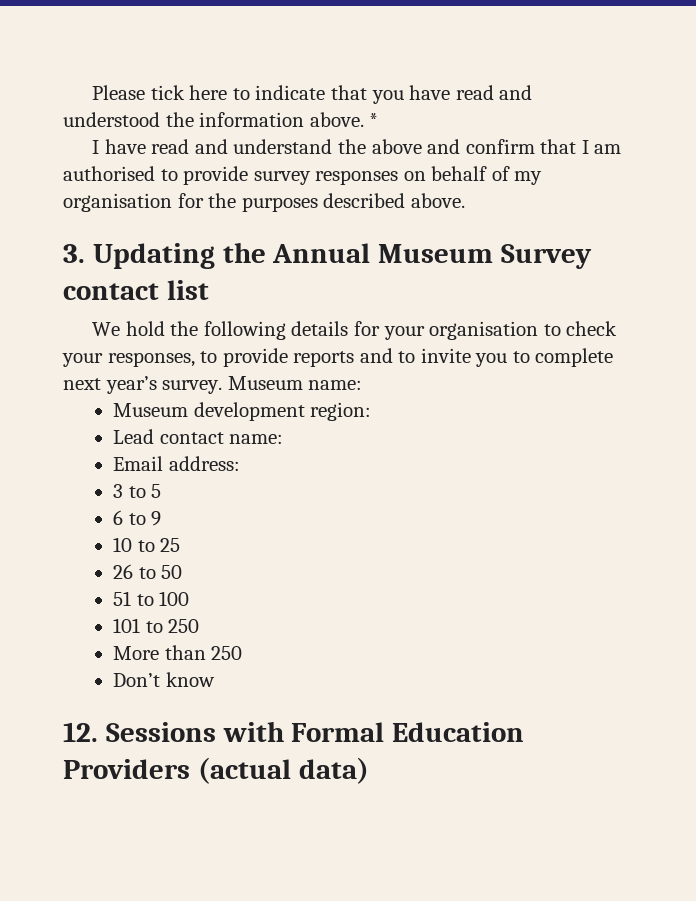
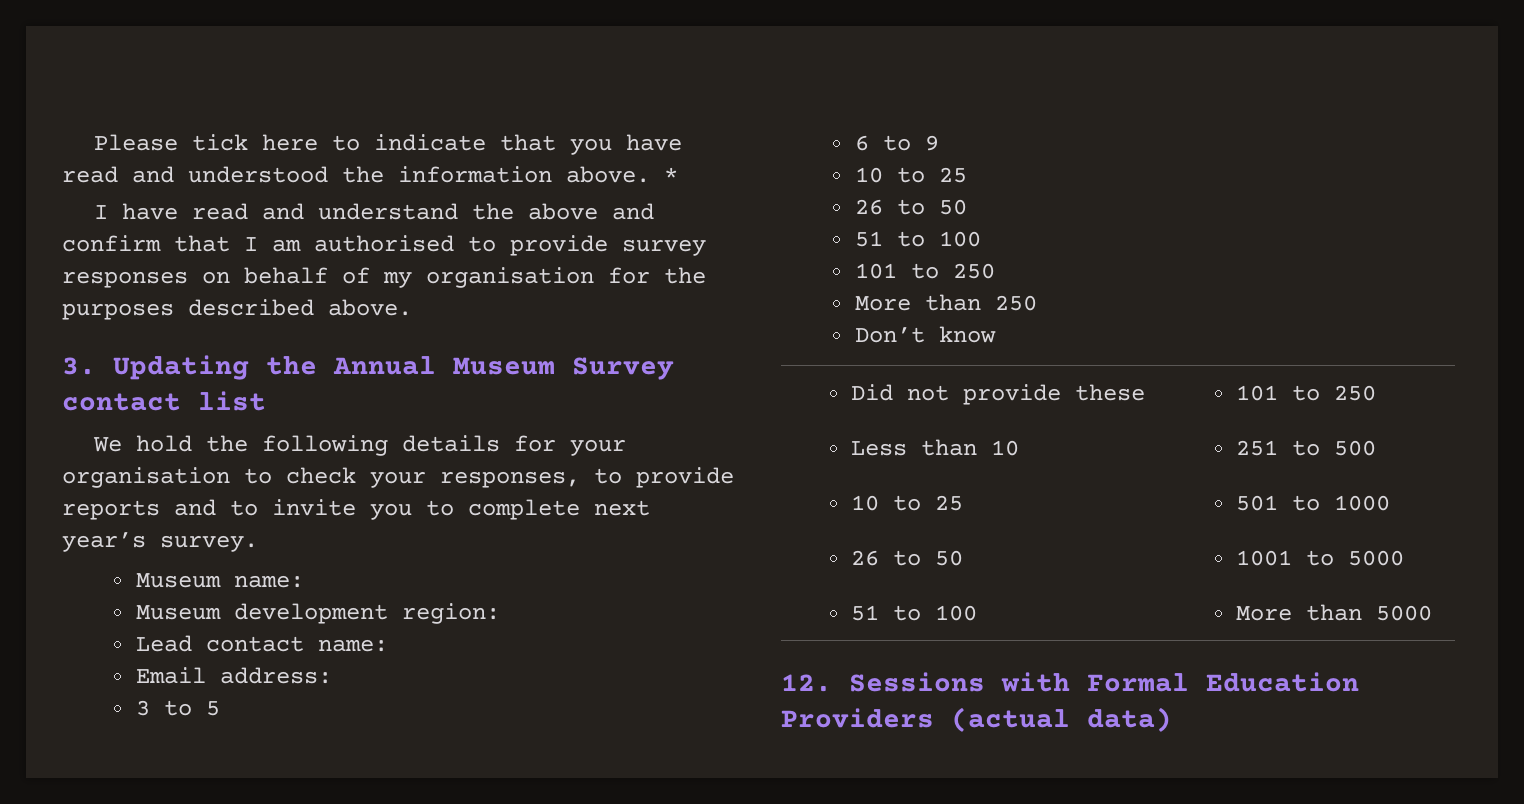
(223, 387) none -> (258, 543) //
(215, 679) none -> [851,384,1146,405] [1236,385,1377,401] [851,439,1020,456] [1236,440,1377,456] [851,495,964,511] [1236,495,1391,511] [851,550,964,566] [1236,550,1405,566] [851,605,978,621] [1236,604,1433,621] // Did not provide these | 101 to 250 // Less than 10 | 251 to 500 // 10 to 25 | 501 to 1000 // 26 to 50 | 1001 to 5000 // 51 to 100 | More than 5000

